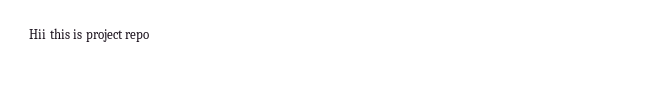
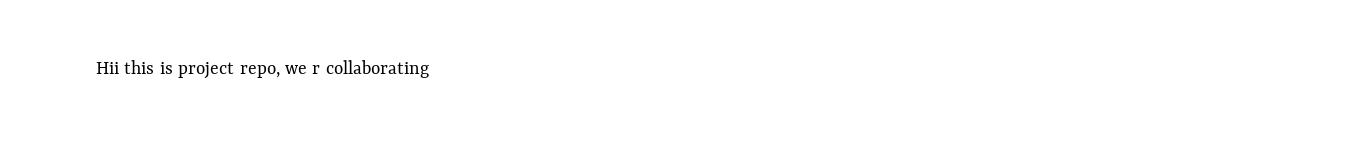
[125,31,150,42] repo -> [239,60,429,78] repo, we r collaborating

